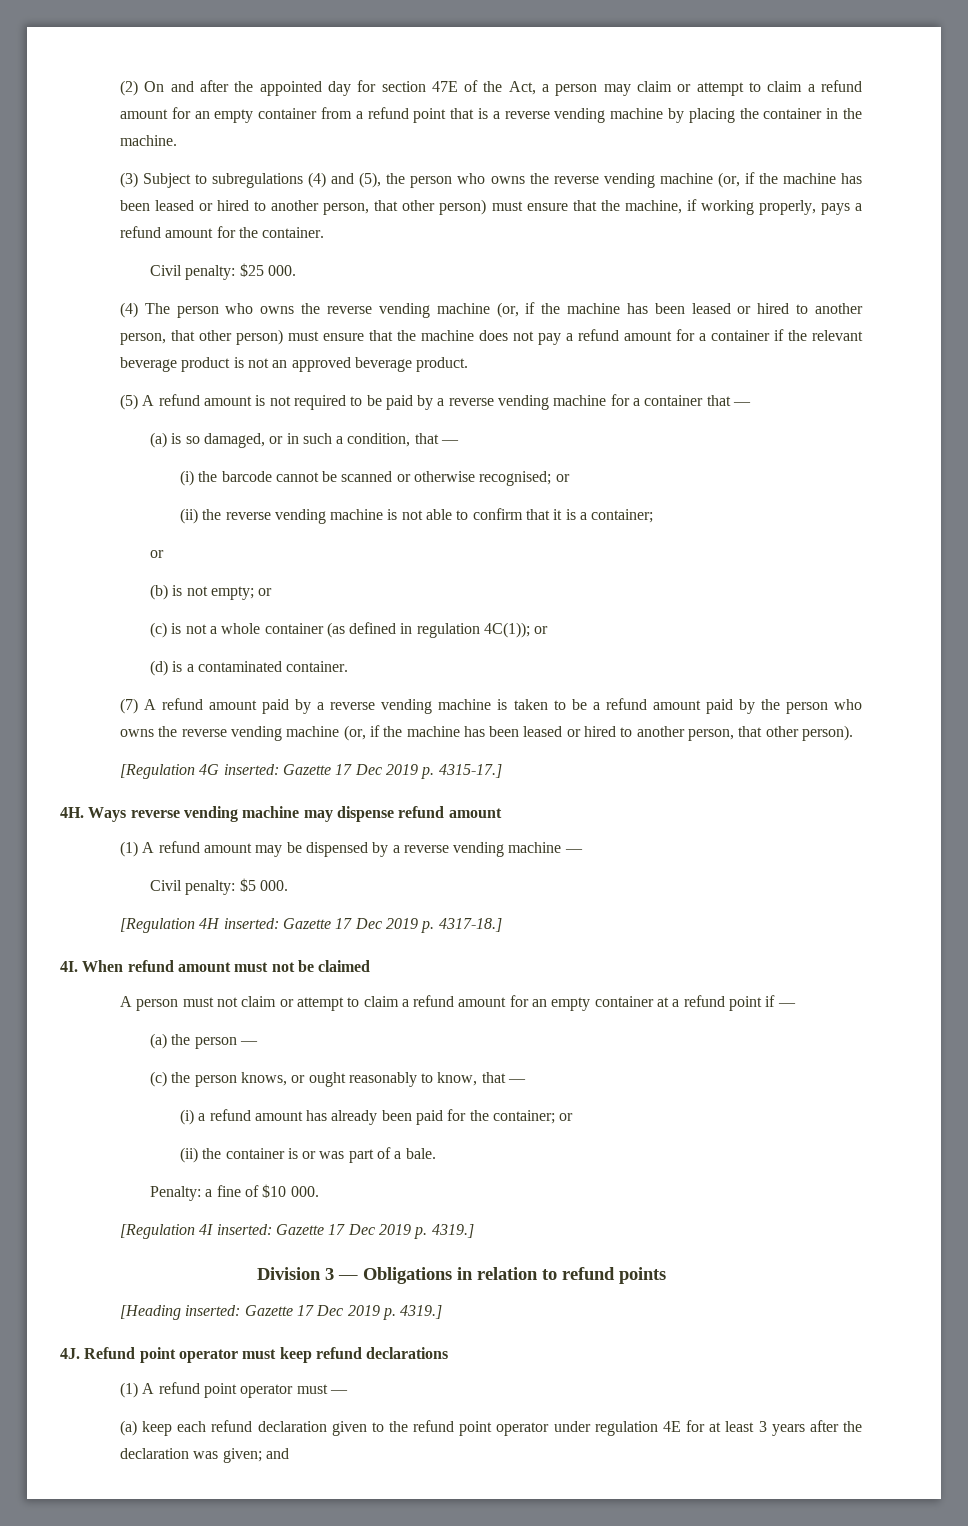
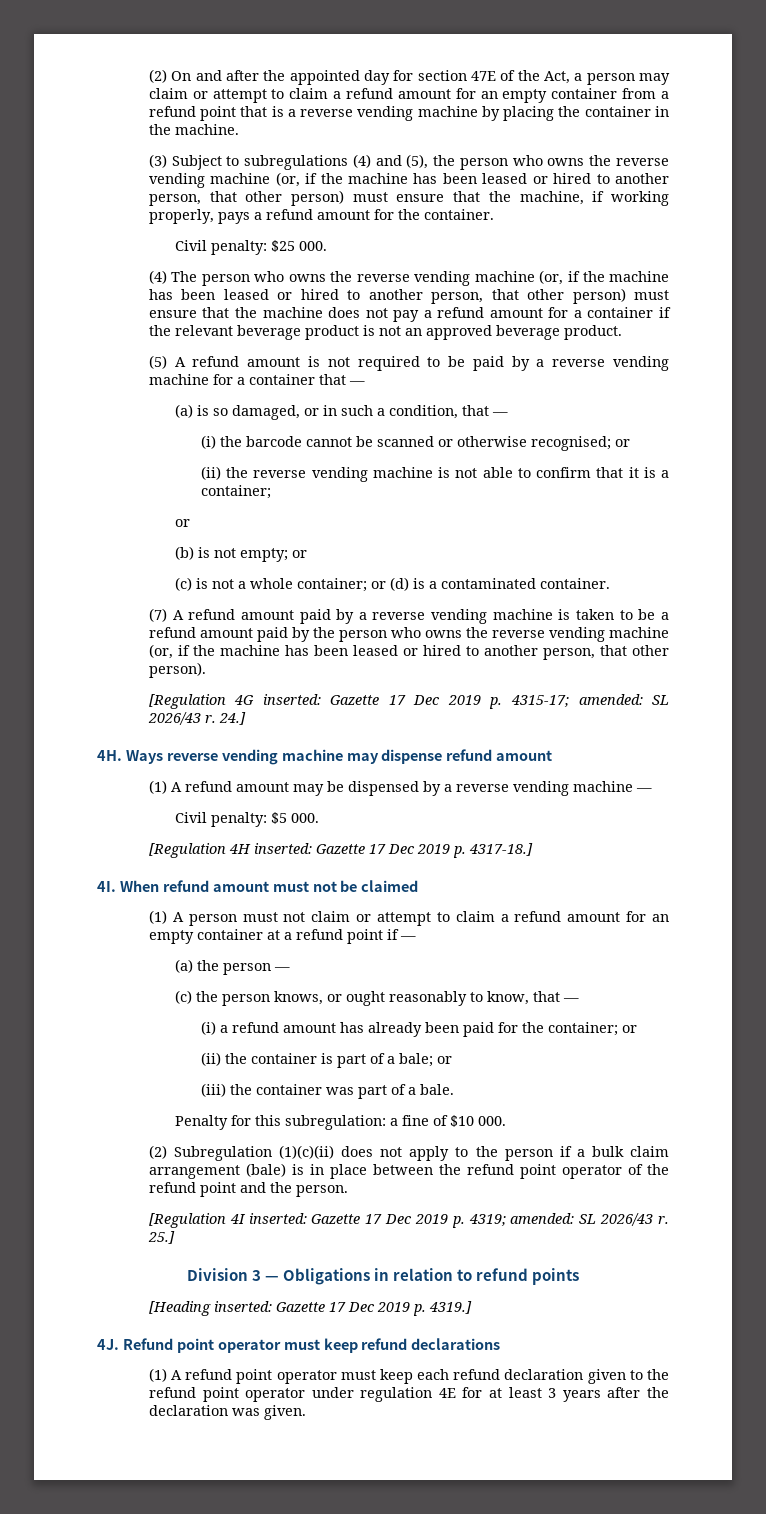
[264,622,549,638] container (as defined in regulation 4C(1)); or // -> [296,578,386,592] container; or
[438,764,502,778] 4315-17.] -> [510,694,669,707] [147,712,246,725] 4315-17; amended: SL 2026/43 r. 24.]
(371, 966) none -> [148,910,167,924] (1)
[302,1151,317,1159] or -> [336,1053,452,1068] [200,1083,322,1097] part of a bale; or // (iii) the container
[149,1186,201,1201] Penalty: -> [174,1115,386,1130] Penalty for this subregulation:
(319, 1191) none -> [148,1145,669,1161] [148,1163,669,1179] [148,1182,348,1197] // (2) Subregulation (1)(c)(ii) does not apply to the person if a bulk claim arrangement (bale) is in place between the refund point operator of the refund point and the person.
[431,1224,474,1238] 4319.] -> [468,1213,669,1226] [147,1231,175,1244] 4319; amended: SL 2026/43 r. 25.]
[329,1390,348,1394] [119,1420,137,1436] — // (a) -> (376, 1375) none
[222,1448,289,1463] given; and -> [263,1405,306,1420] given.

